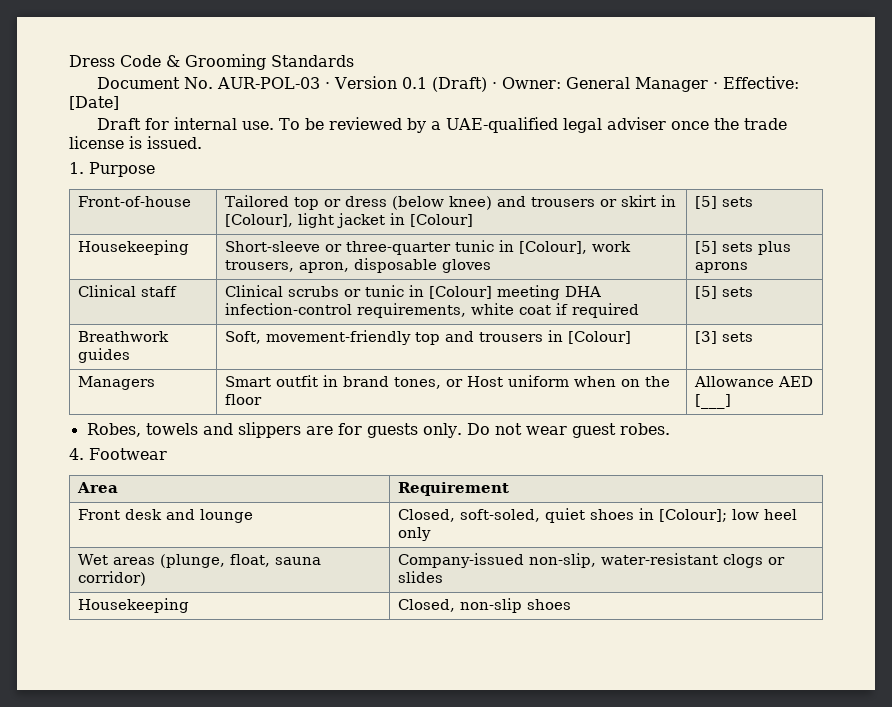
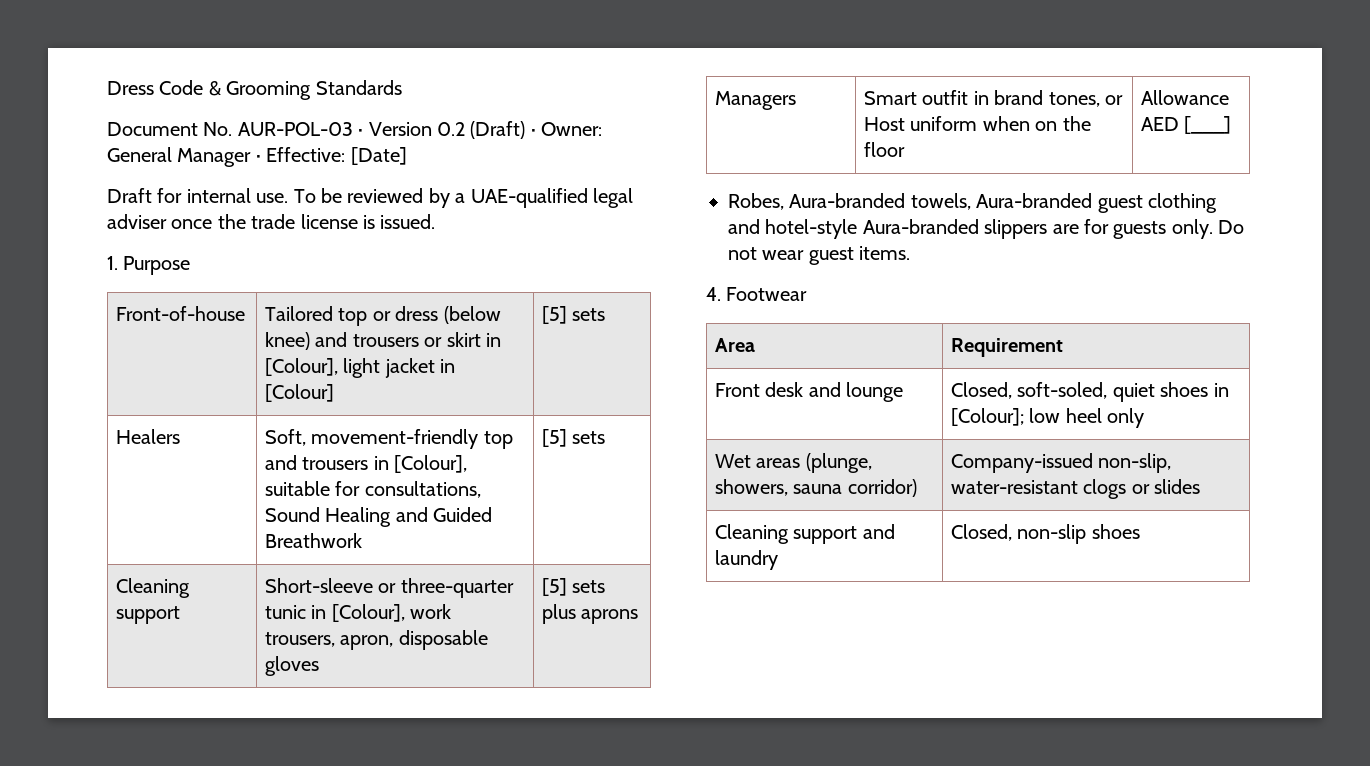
[401,77,427,89] 0.1 -> [436,122,465,136] 0.2
[77,240,189,255] Housekeeping -> [116,429,181,444] [265,429,513,449] [265,455,468,473] [265,481,481,498] [265,507,493,527] [265,533,363,548] [542,429,606,447] [116,578,191,598] [116,606,181,624] Healers | Soft, movement-friendly top and trousers in [Colour], suitable for consultations, Sound Healing and Guided Breathwork | [5] sets // Cleaning support
[77,285,177,297] [224,285,601,300] [224,303,639,318] [694,286,753,299] [77,331,169,342] [77,348,130,363] [224,330,631,345] [694,331,753,344] // Clinical staff | Clinical scrubs or tunic in [Colour] meeting DHA infection-control requirements, white coat if required | [5] sets // Breathwork guides | Soft, movement-friendly top and trousers in [Colour] | [3] sets -> (639, 616) none
[145,423,233,435] towels and -> [789,193,1217,213] [728,219,979,239] Aura-branded towels, Aura-branded guest clothing and hotel-style Aura-branded
[619,423,670,435] robes. -> [859,246,911,260] items.
[229,554,270,567] float, -> [715,479,789,496] showers,
[77,598,189,613] Housekeeping -> [715,524,895,544] [715,550,779,570] Cleaning support and laundry

